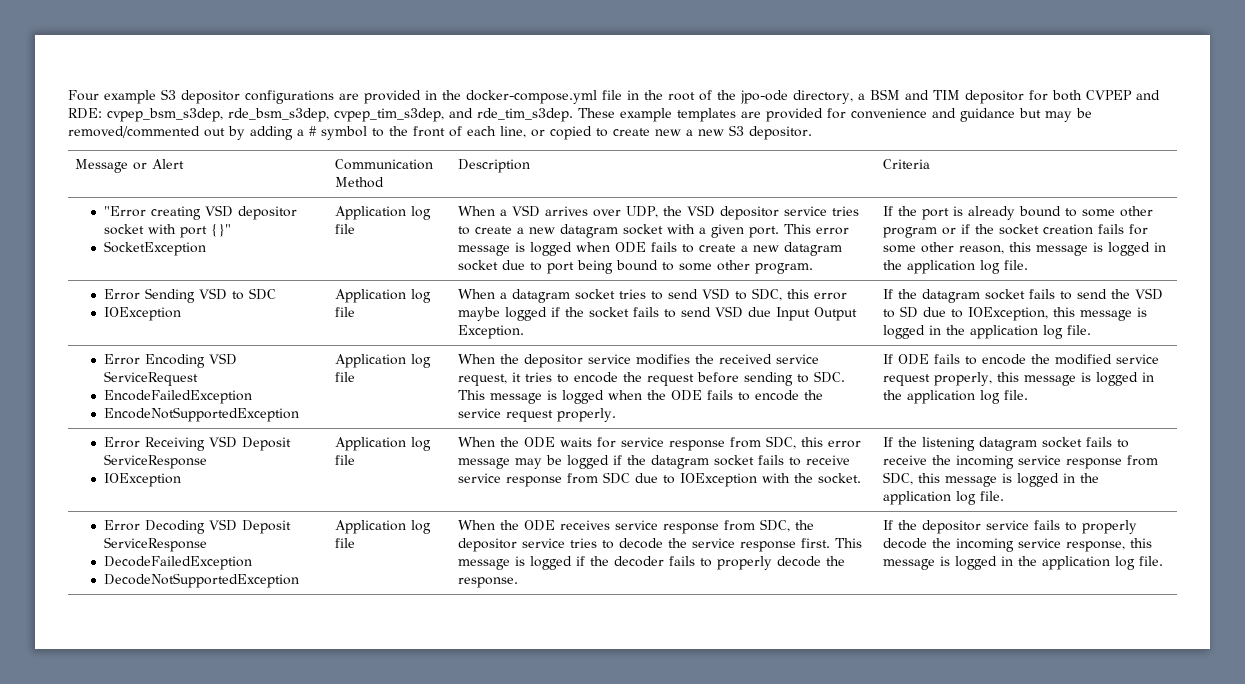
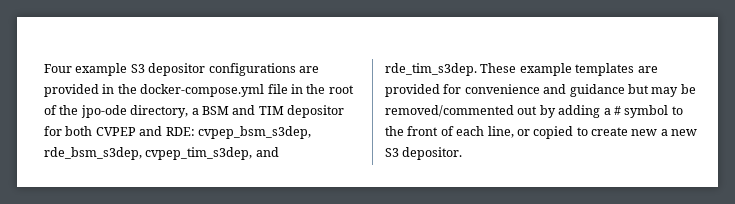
[75,159,185,173] [335,159,434,170] [335,177,385,188] [458,159,531,173] [883,159,931,169] [103,205,297,220] [103,224,231,238] [103,241,206,256] [335,206,432,220] [335,224,356,234] [458,205,860,220] [458,224,850,238] [458,242,843,256] [458,260,814,274] [883,206,1154,220] [883,224,1149,238] [883,242,1167,256] [883,260,1029,274] [103,288,276,303] [103,307,181,321] [335,289,432,303] [335,307,356,317] [458,288,848,303] [458,306,858,321] [458,325,525,339] [883,288,1164,303] [883,306,1148,321] [883,325,1092,339] [103,353,237,368] [103,371,198,386] [103,390,252,404] [103,407,299,422] [335,354,432,368] [335,372,356,382] [458,354,820,368] [458,371,846,386] [458,390,824,404] [458,408,617,422] [883,354,1160,365] [883,372,1155,386] [883,390,1029,404] [103,436,291,451] [103,454,207,469] [103,473,181,487] [335,437,432,451] [335,455,356,465] [458,436,862,451] [458,455,851,469] [458,472,862,487] [883,437,1130,451] [883,455,1159,469] [883,472,1100,487] [883,491,1005,505] [103,519,291,534] [103,537,207,552] [103,556,252,570] [103,573,299,588] [335,520,432,534] [335,538,356,548] [458,519,815,534] [458,538,863,552] [458,556,846,570] [458,577,519,588] [883,520,1138,534] [883,538,1153,552] [883,556,1164,570] // Message or Alert | Communication Method | Description | Criteria // "Error creating VSD depositor socket with port {}" // SocketException | Application log file | When a VSD arrives over UDP, the VSD depositor service tries to create a new datagram socket with a given port. This error message is logged when ODE fails to create a new datagram socket due to port being bound to some other program. | If the port is already bound to some other program or if the socket creation fails for some other reason, this message is logged in the application log file. // Error Sending VSD to SDC // IOException | Application log file | When a datagram socket tries to send VSD to SDC, this error maybe logged if the socket fails to send VSD due Input Output Exception. | If the datagram socket fails to send the VSD to SD due to IOException, this message is logged in the application log file. // Error Encoding VSD ServiceRequest // EncodeFailedException // EncodeNotSupportedException | Application log file | When the depositor service modifies the received service request, it tries to encode the request before sending to SDC. This message is logged when the ODE fails to encode the service request properly. | If ODE fails to encode the modified service request properly, this message is logged in the application log file. // Error Receiving VSD Deposit ServiceResponse // IOException | Application log file | When the ODE waits for service response from SDC, this error message may be logged if the datagram socket fails to receive service response from SDC due to IOException with the socket. | If the listening datagram socket fails to receive the incoming service response from SDC, this message is logged in the application log file. // Error Decoding VSD Deposit ServiceResponse // DecodeFailedException // DecodeNotSupportedException | Application log file | When the ODE receives service response from SDC, the depositor service tries to decode the service response first. This message is logged if the decoder fails to properly decode the response. | If the depositor service fails to properly decode the incoming service response, this message is logged in the application log file. -> (463, 153) none

